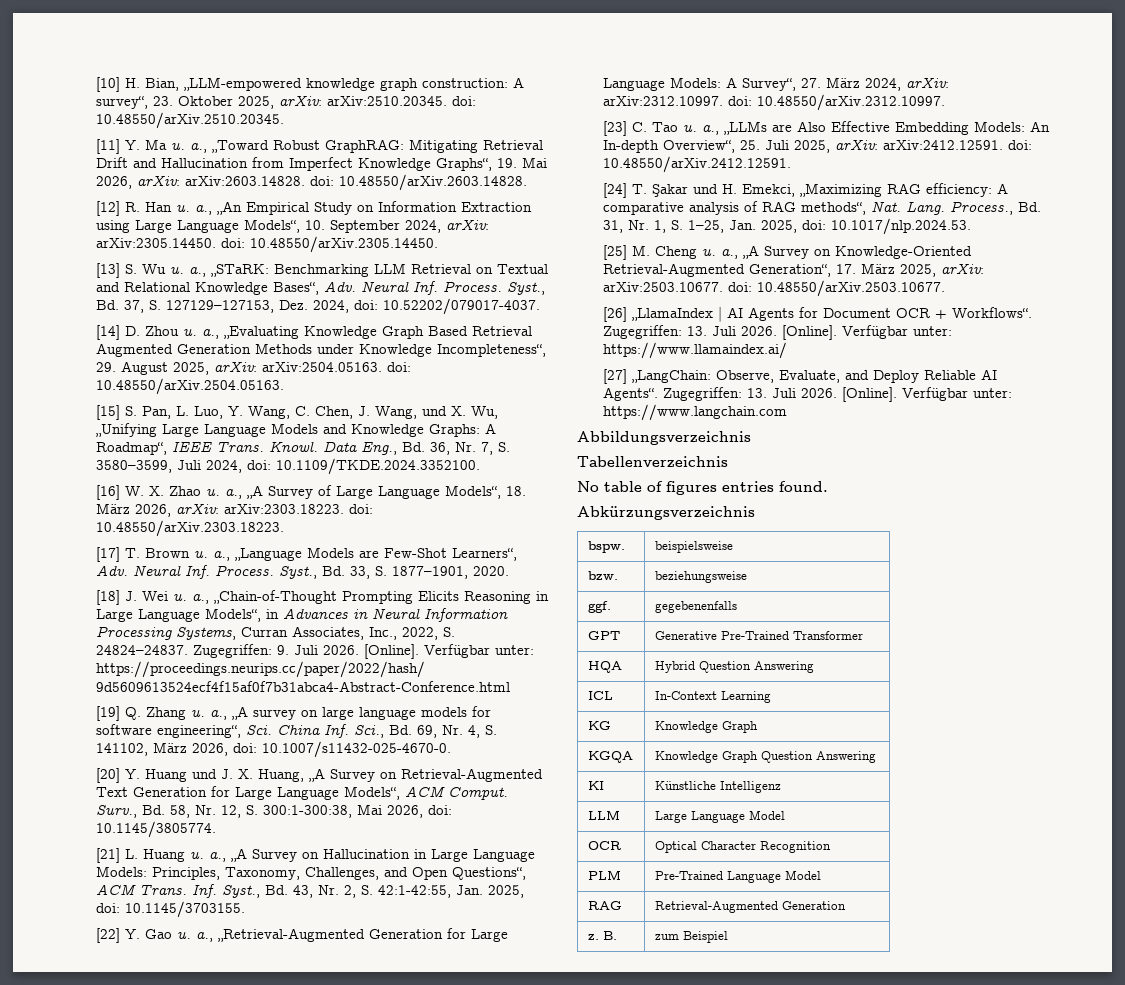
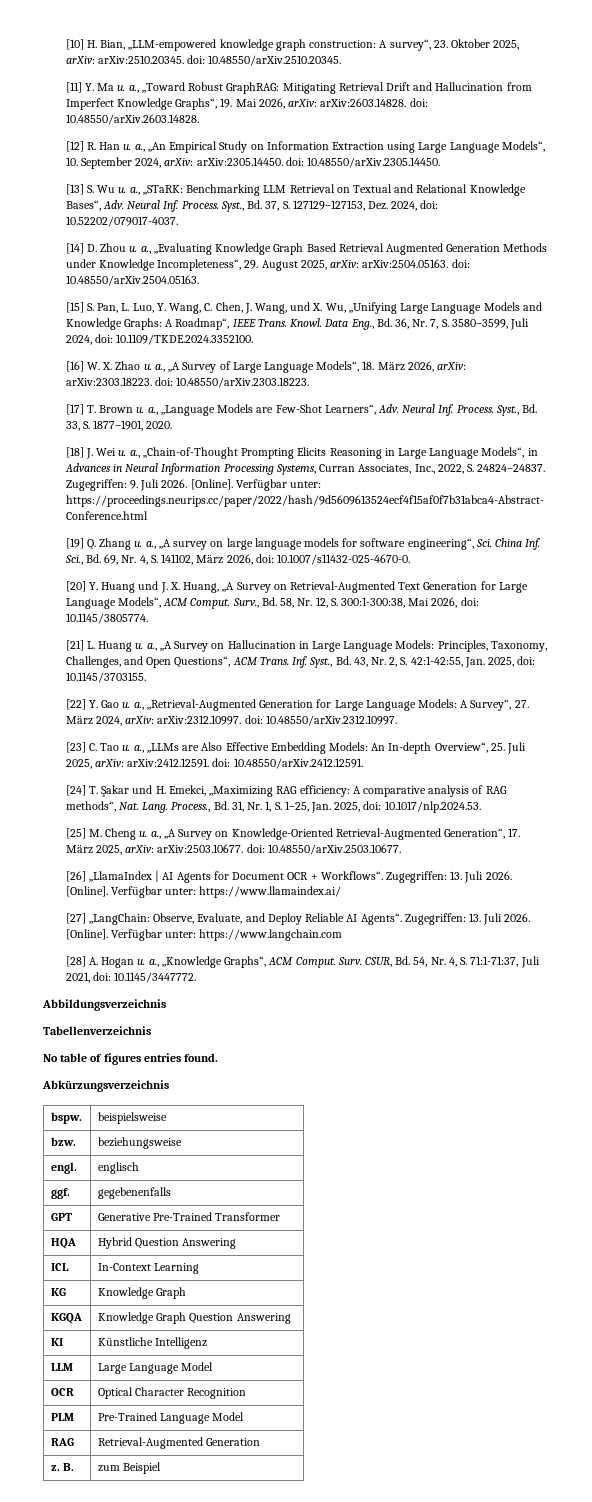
(787, 412) none -> [65,956,540,968] [65,972,197,983] // [28] A. Hogan u. a., „Knowledge Graphs“, ACM Comput. Surv. CSUR, Bd. 54, Nr. 4, S. 71:1-71:37, Juli 2021, doi: 10.1145/3447772.
(747, 577) none -> [50,1162,77,1174] [97,1162,139,1174] // engl. | englisch

